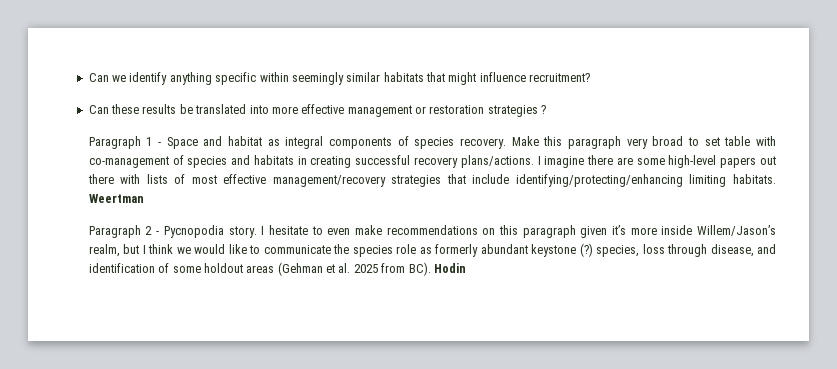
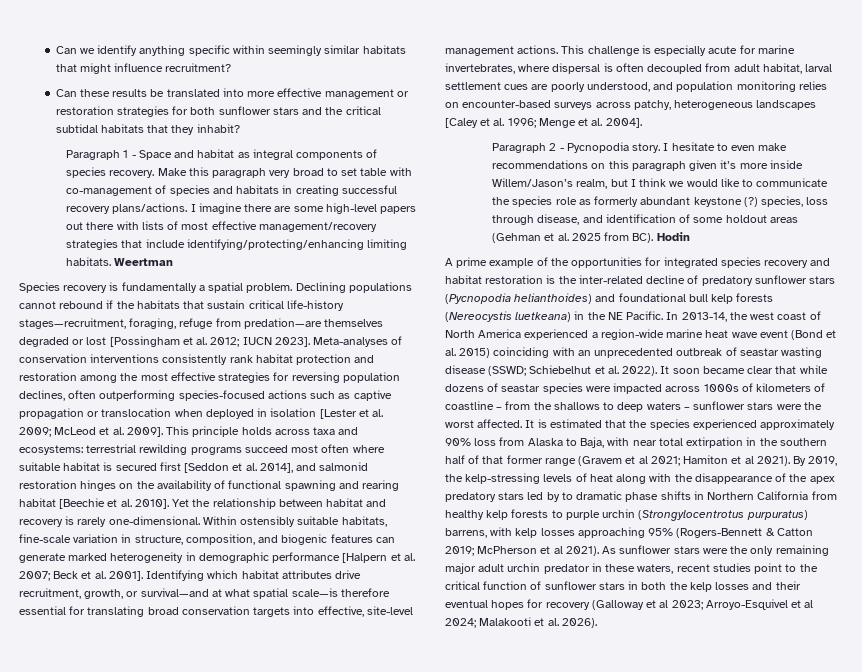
[541,105,547,114] ? -> [172,106,381,115] [55,124,240,135] for both sunflower stars and the critical subtidal habitats that they inhabit?
(144, 198) none -> [19,282,412,293] [19,300,344,311] [19,318,384,329] [19,336,403,347] [19,354,375,365] [19,372,400,383] [19,390,392,401] [19,408,384,419] [19,426,359,437] [19,444,385,455] [19,462,369,473] [19,480,400,491] [19,498,387,509] [19,516,387,527] [19,534,395,545] [19,552,415,563] [19,570,362,581] [19,588,390,599] [19,606,413,617] [445,45,795,56] [445,63,833,74] [445,81,827,92] [445,100,817,110] [445,118,642,128] // Species recovery is fundamentally a spatial problem. Declining populations cannot rebound if the habitats that sustain critical life-history stages—recruitment, foraging, refuge from predation—are themselves degraded or lost [Possingham et al. 2012; IUCN 2023]. Meta-analyses of conservation interventions consistently rank habitat protection and restoration among the most effective strategies for reversing population declines, often outperforming species-focused actions such as captive propagation or translocation when deployed in isolation [Lester et al. 2009; McLeod et al. 2009]. This principle holds across taxa and ecosystems: terrestrial rewilding programs succeed most often where suitable habitat is secured first [Seddon et al. 2014], and salmonid restoration hinges on the availability of functional spawning and rearing habitat [Beechie et al. 2010]. Yet the relationship between habitat and recovery is rarely one-dimensional. Within ostensibly suitable habitats, fine-scale variation in structure, composition, and biogenic features can generate marked heterogeneity in demographic performance [Halpern et al. 2007; Beck et al. 2001]. Identifying which habitat attributes drive recruitment, growth, or survival—and at what spatial scale—is therefore essential for translating broad conservation targets into effective, site-level management actions. This challenge is especially acute for marine invertebrates, where dispersal is often decoupled from adult habitat, larval settlement cues are poorly understood, and population monitoring relies on encounter-based surveys across patchy, heterogeneous landscapes [Caley et al. 1996; Menge et al. 2004].
(466, 268) none -> [445,257,831,268] [445,275,836,286] [445,293,774,304] [445,311,821,322] [445,329,837,340] [445,347,823,358] [445,365,828,376] [445,383,826,394] [445,401,822,412] [445,419,836,430] [445,437,827,448] [445,455,838,466] [445,473,835,484] [445,491,837,502] [445,509,808,521] [445,527,813,538] [445,545,829,556] [445,563,818,574] [445,581,801,592] [445,599,814,610] [445,617,597,628] // A prime example of the opportunities for integrated species recovery and habitat restoration is the inter-related decline of predatory sunflower stars (Pycnopodia helianthoides) and foundational bull kelp forests (Nereocystis luetkeana) in the NE Pacific. In 2013-14, the west coast of North America experienced a region-wide marine heat wave event (Bond et al. 2015) coinciding with an unprecedented outbreak of seastar wasting disease (SSWD; Schiebelhut et al. 2022). It soon became clear that while dozens of seastar species were impacted across 1000s of kilometers of coastline – from the shallows to deep waters – sunflower stars were the worst affected. It is estimated that the species experienced approximately 90% loss from Alaska to Baja, with near total extirpation in the southern half of that former range (Gravem et al 2021; Hamiton et al 2021). By 2019, the kelp-stressing levels of heat along with the disappearance of the apex predatory stars led by to dramatic phase shifts in Northern California from healthy kelp forests to purple urchin (Strongylocentrotus purpuratus) barrens, with kelp losses approaching 95% (Rogers-Bennett & Catton 2019; McPherson et al 2021). As sunflower stars were the only remaining major adult urchin predator in these waters, recent studies point to the critical function of sunflower stars in both the kelp losses and their eventual hopes for recovery (Galloway et al 2023; Arroyo-Esquivel et al 2024; Malakooti et al. 2026).

